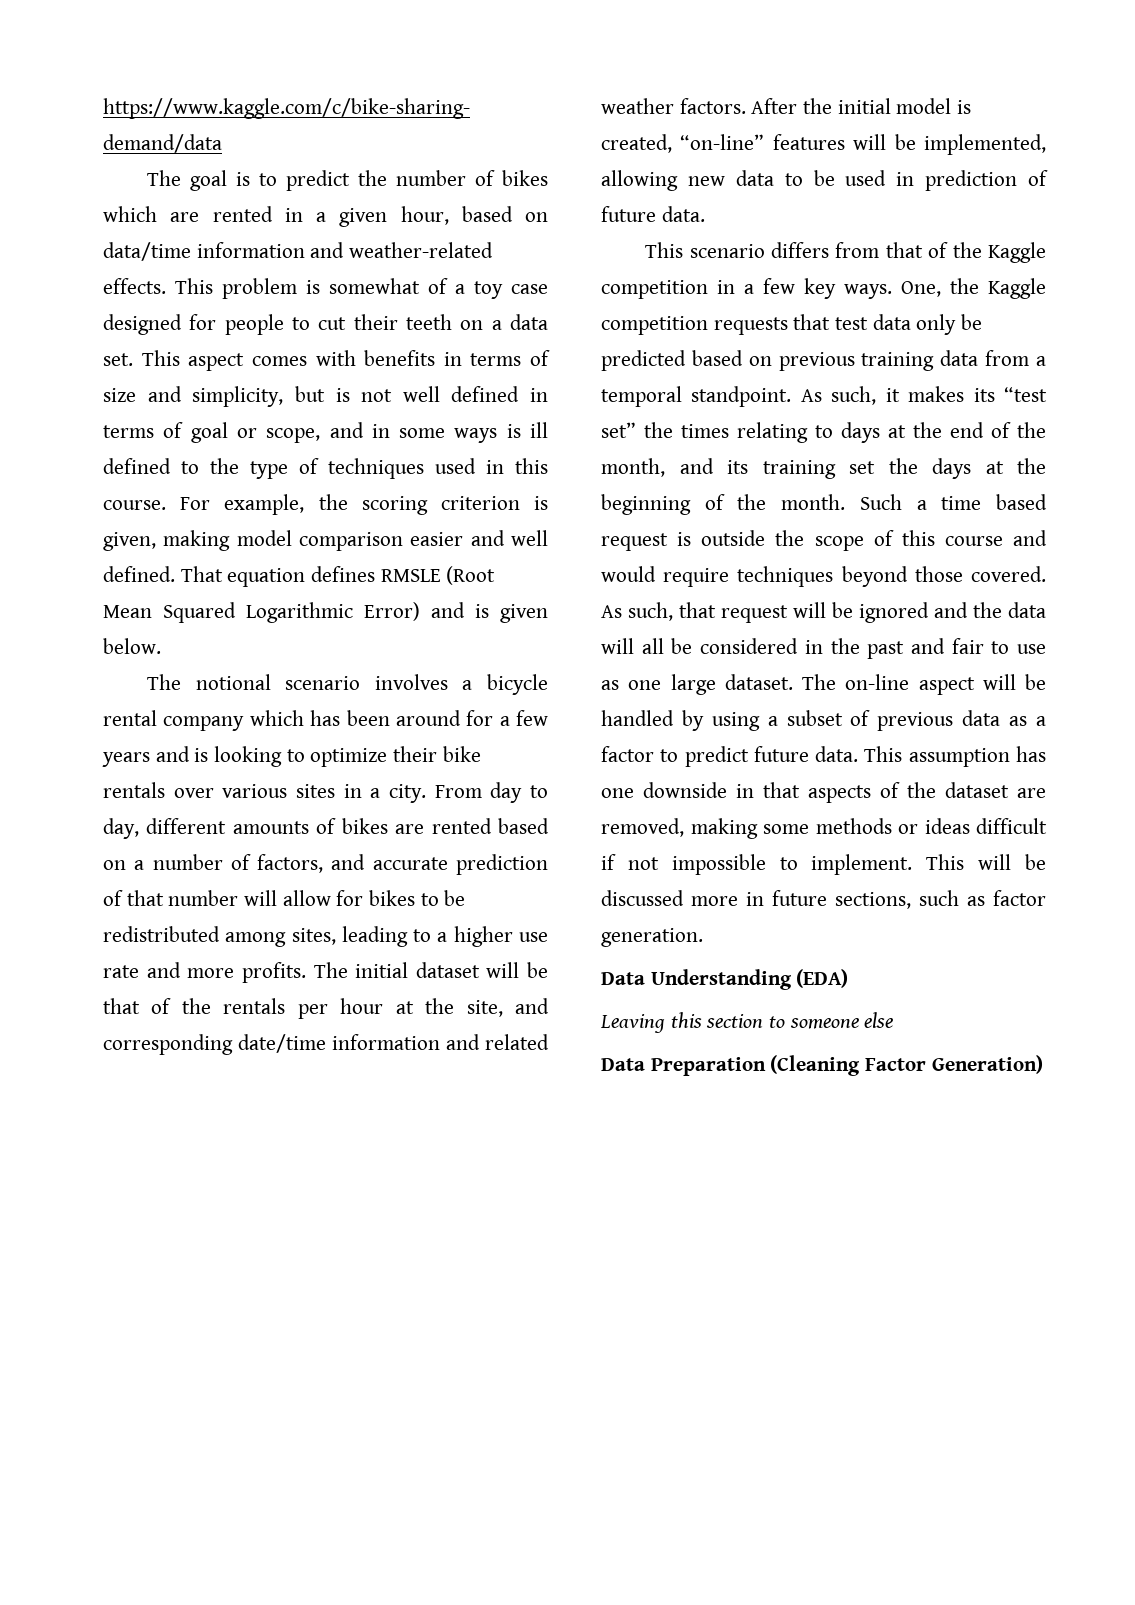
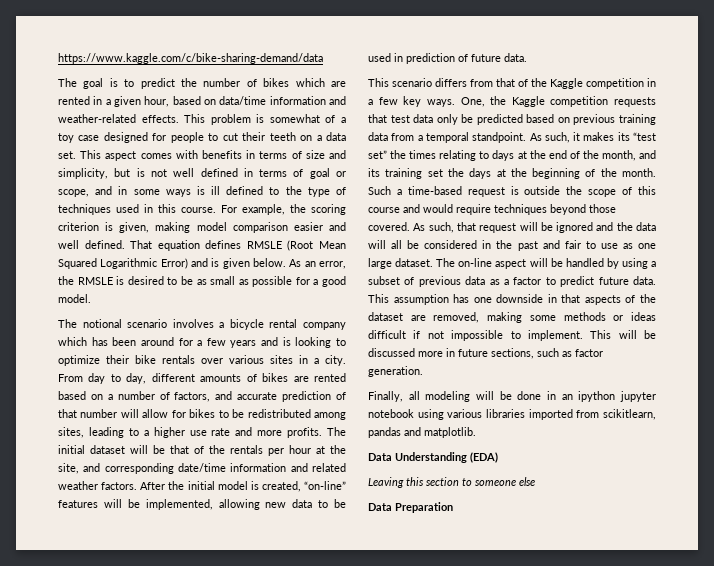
(161, 646) none -> [289,259,347,269] [58,276,346,287] [58,294,91,303] As an error, the RMSLE is desired to be as small as possible for a good model.
[941,494,1047,510] time based -> [407,186,462,195] time-based
(703, 937) none -> [368,391,656,402] [368,409,656,420] [368,427,476,438] // Finally, all modeling will be done in an ipython jupyter notebook using various libraries imported from scikitlearn, pandas and matplotlib.
[770,1055,1043,1076] (Cleaning Factor Generation) -> (453, 507) none

